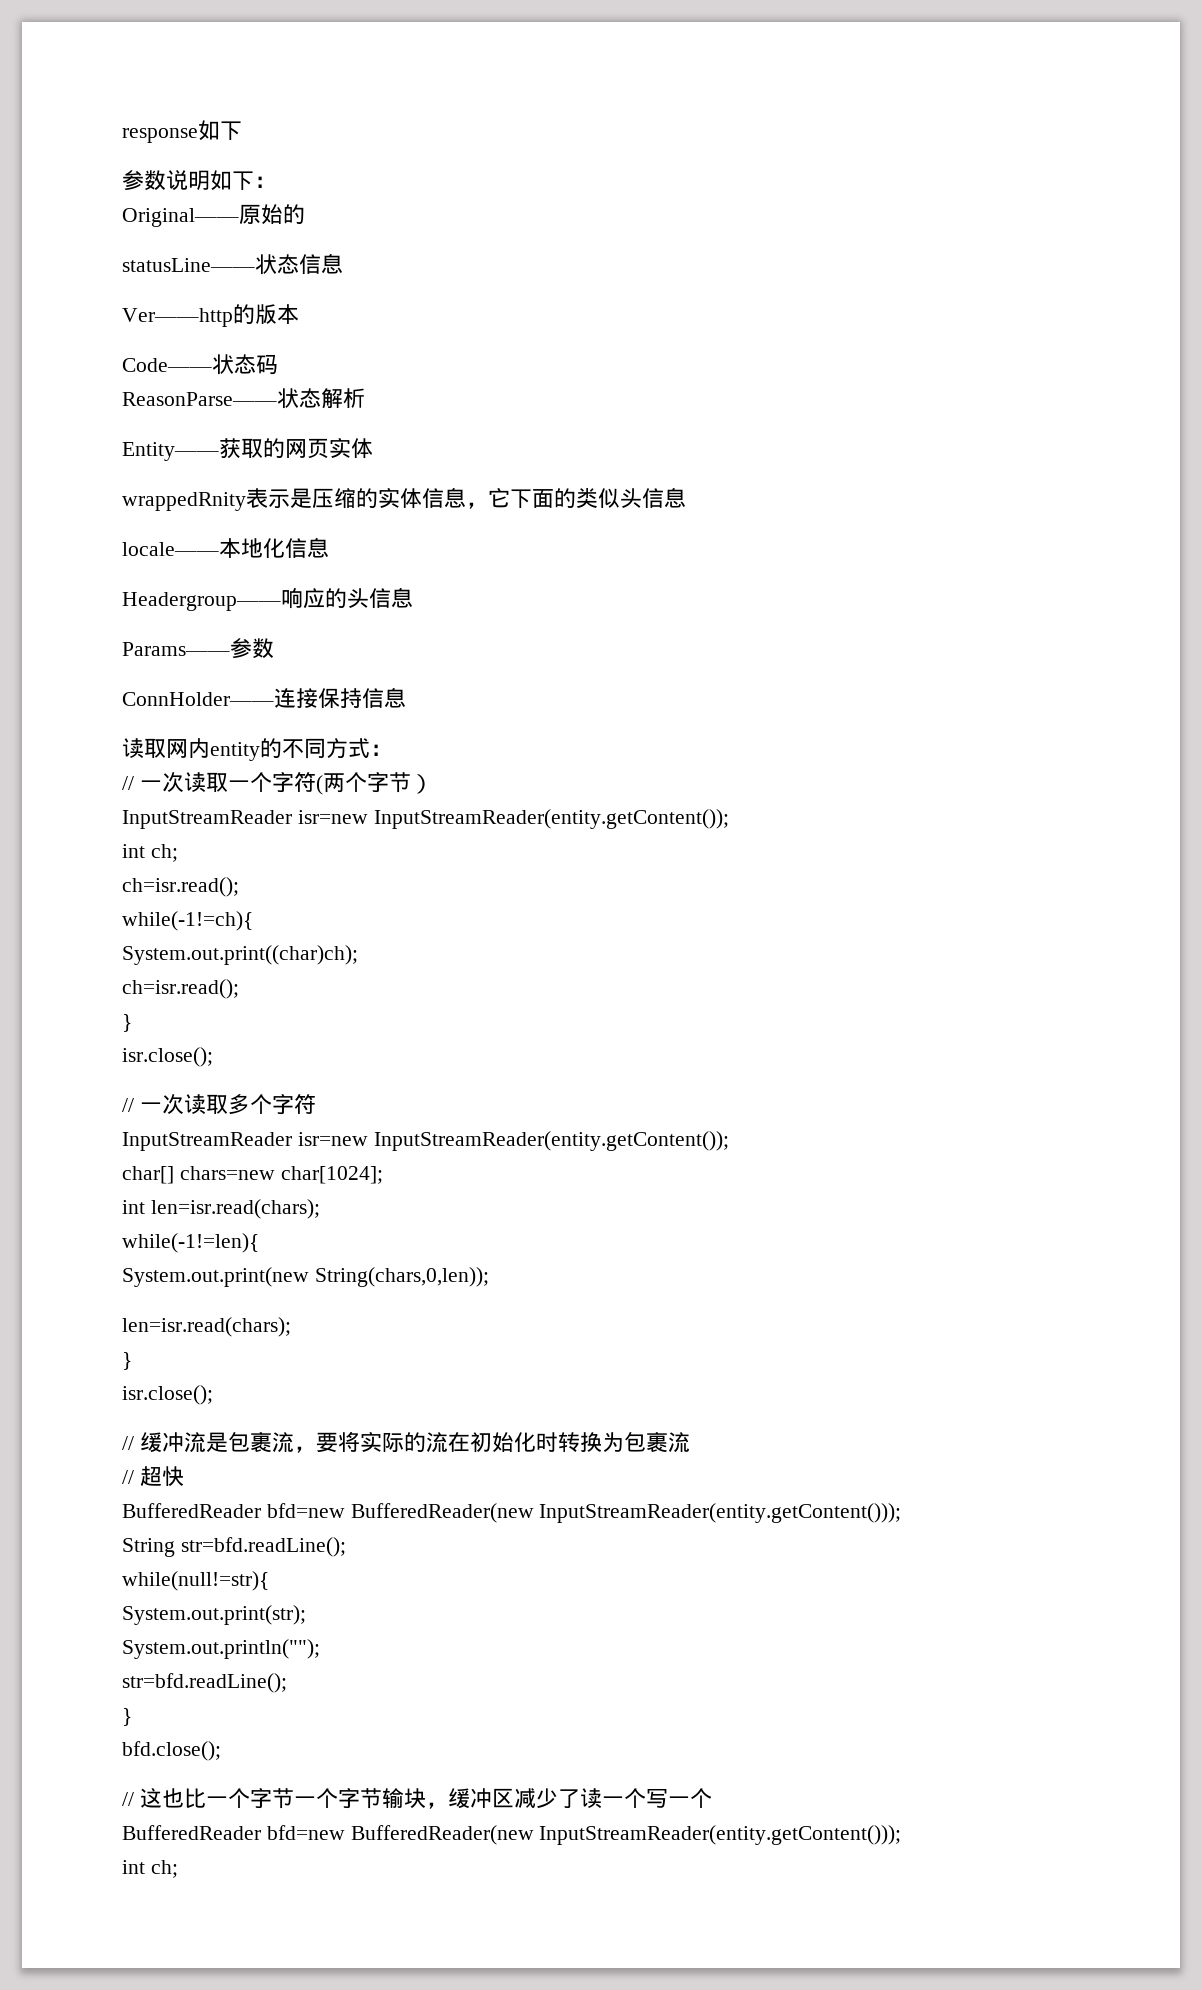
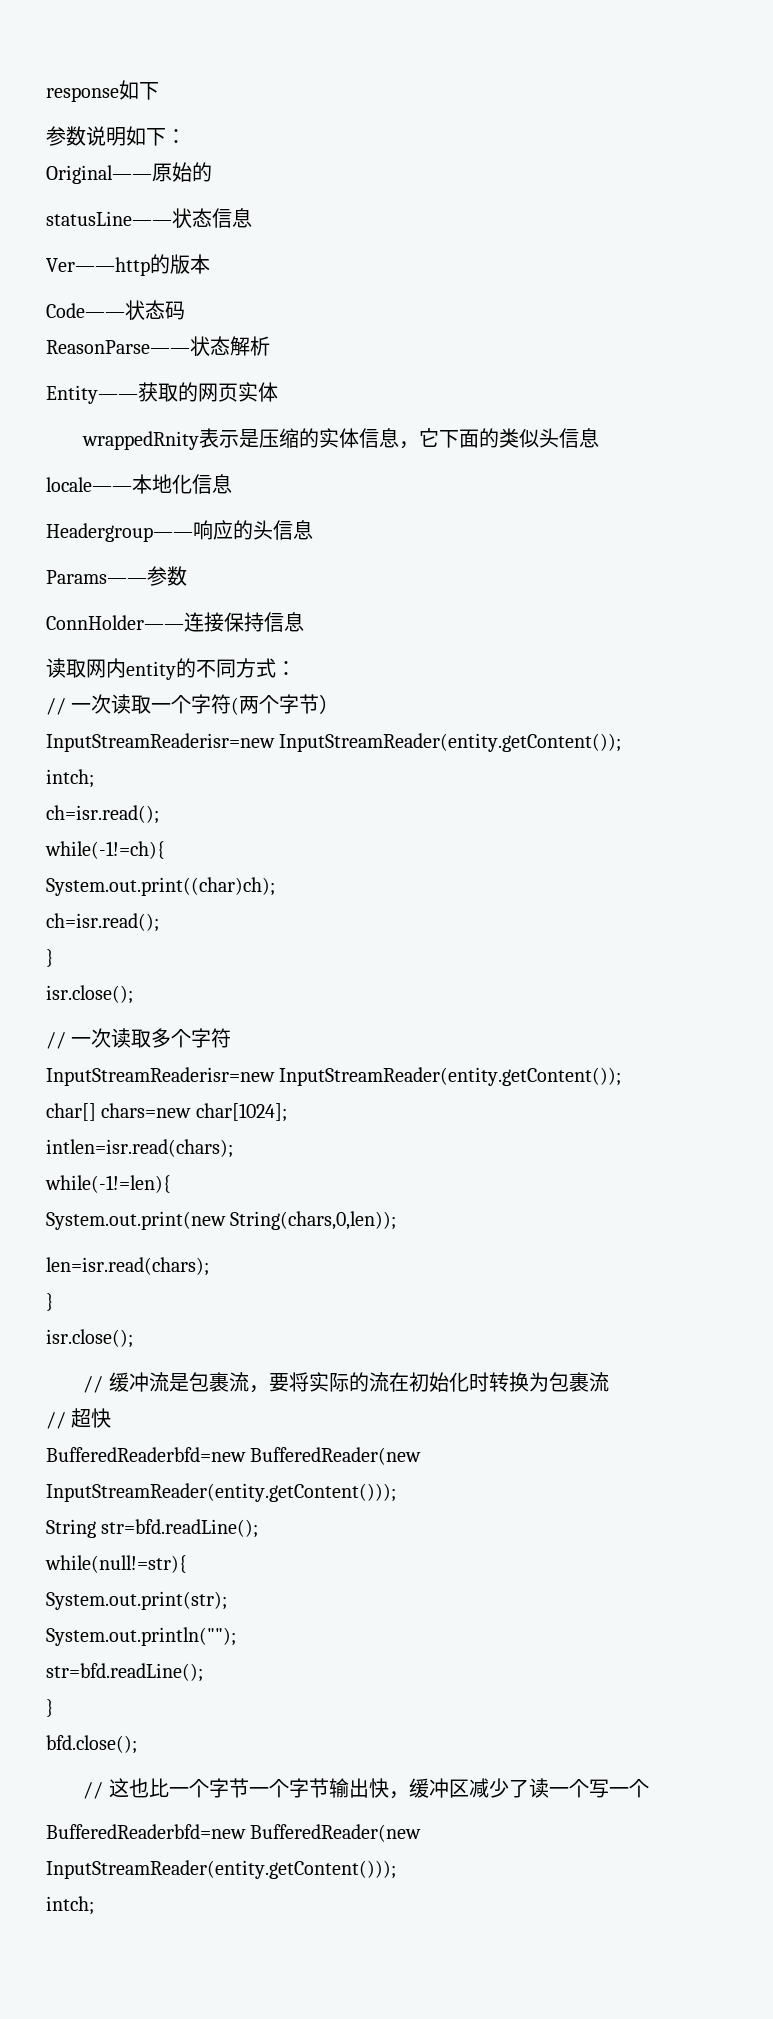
[122,809,729,829] [122,844,178,862] InputStreamReader isr=new InputStreamReader(entity.getContent()); // int ch; -> [46,733,622,752] [46,769,94,788] InputStreamReaderisr=new InputStreamReader(entity.getContent()); // intch;
[122,1132,368,1151] InputStreamReader isr=new -> [46,1067,275,1086] InputStreamReaderisr=new
[122,1199,320,1219] int len=isr.read(chars); -> [46,1139,233,1158] intlen=isr.read(chars);
[122,1503,345,1518] BufferedReader bfd=new -> [46,1447,246,1462] BufferedReaderbfd=new
[403,1788,426,1808] 块 -> [348,1778,389,1798] 出快
[122,1825,902,1845] [122,1860,178,1878] BufferedReader bfd=new BufferedReader(new InputStreamReader(entity.getContent())); // int ch; -> [46,1824,422,1842] [46,1860,396,1879] [46,1896,94,1915] BufferedReaderbfd=new BufferedReader(new InputStreamReader(entity.getContent())); // intch;

